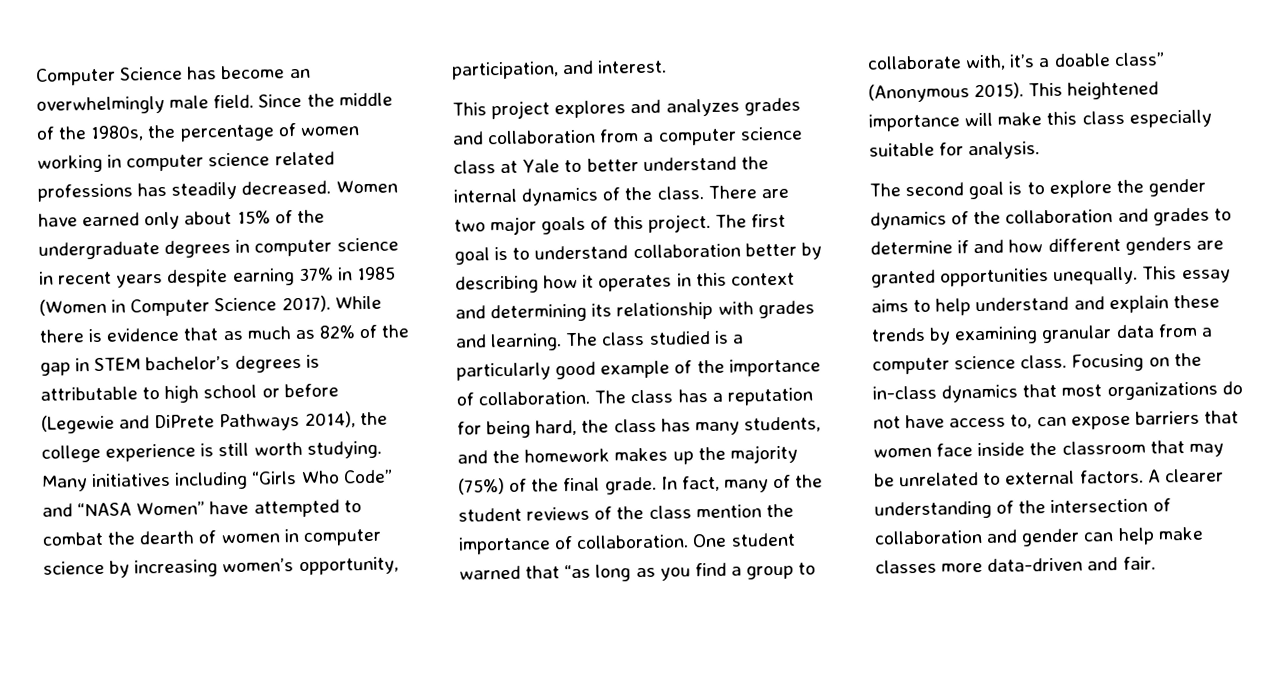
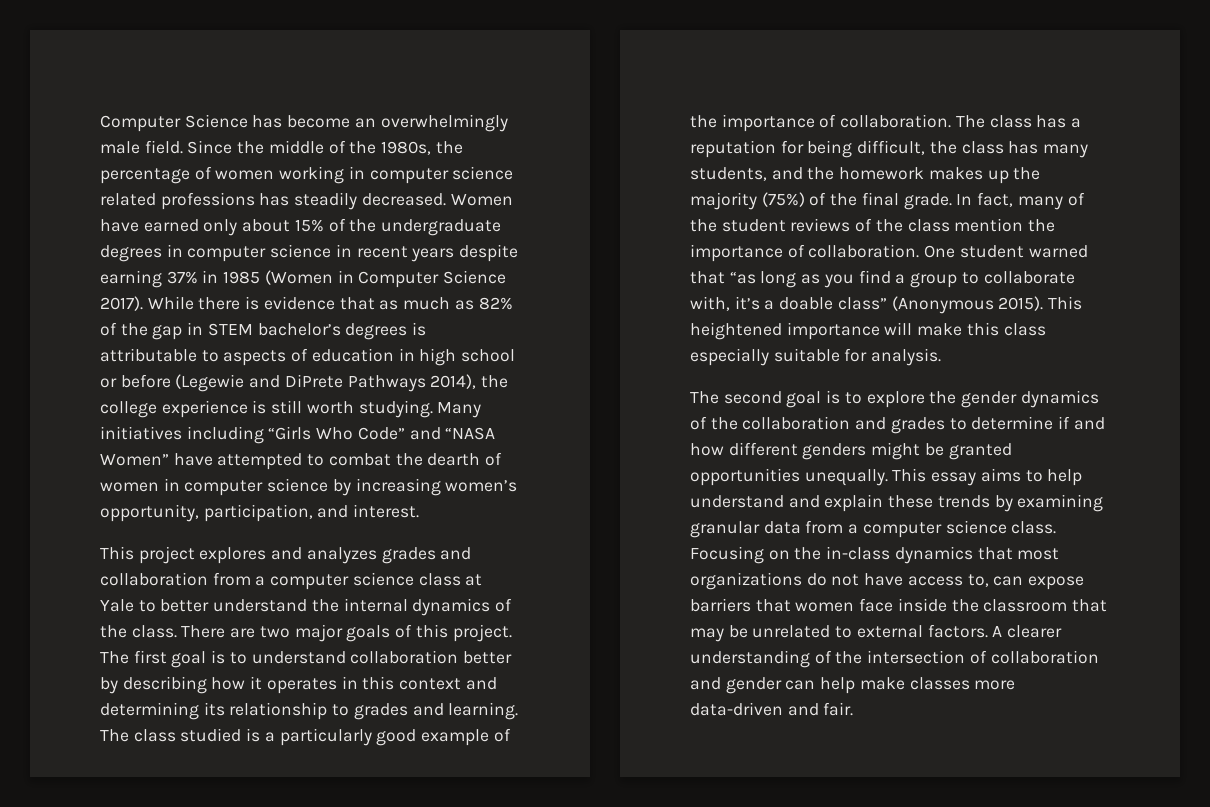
(161, 393) none -> [223,348,415,366] aspects of education in
[717,301,754,315] with -> [332,704,350,716] to
[535,419,578,436] hard, -> [857,140,926,155] difficult,
[1195,240,1224,250] are -> [871,442,944,460] might be

